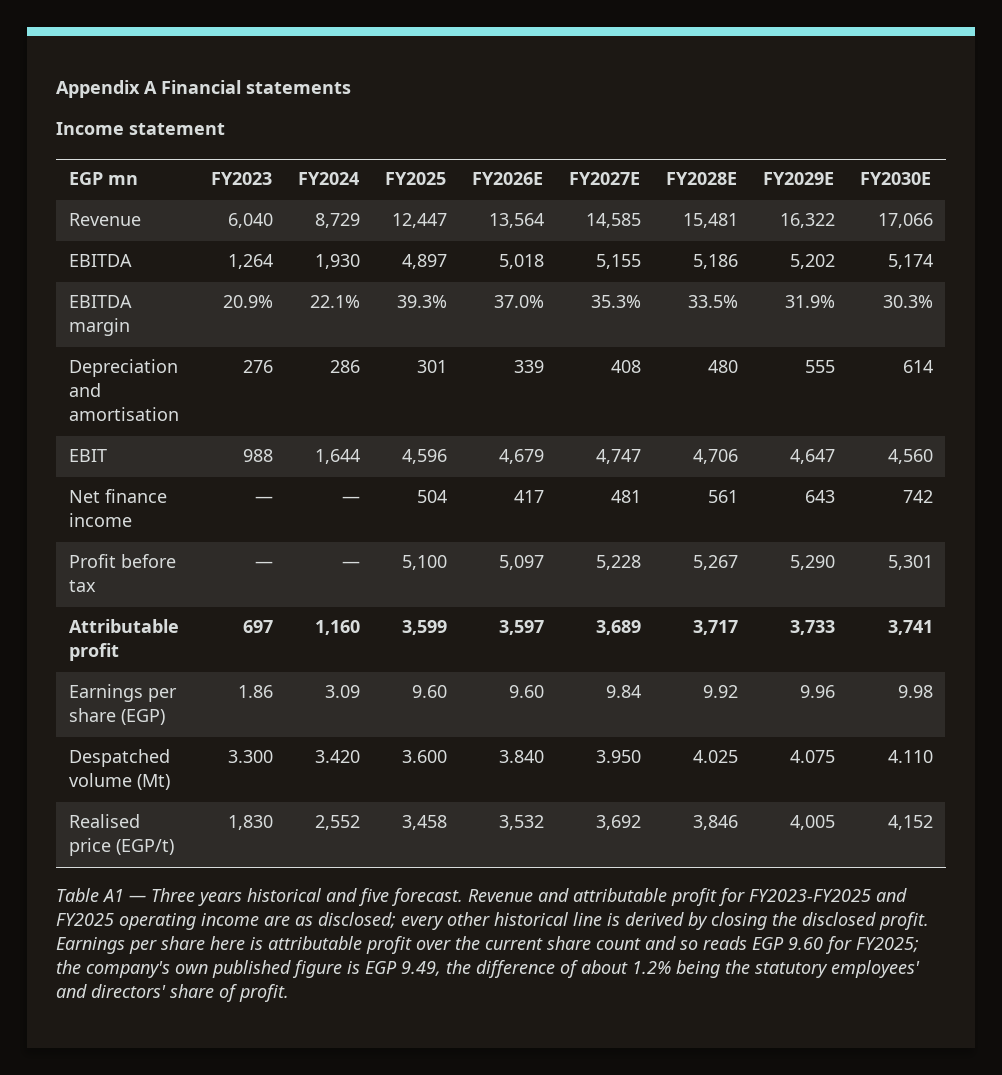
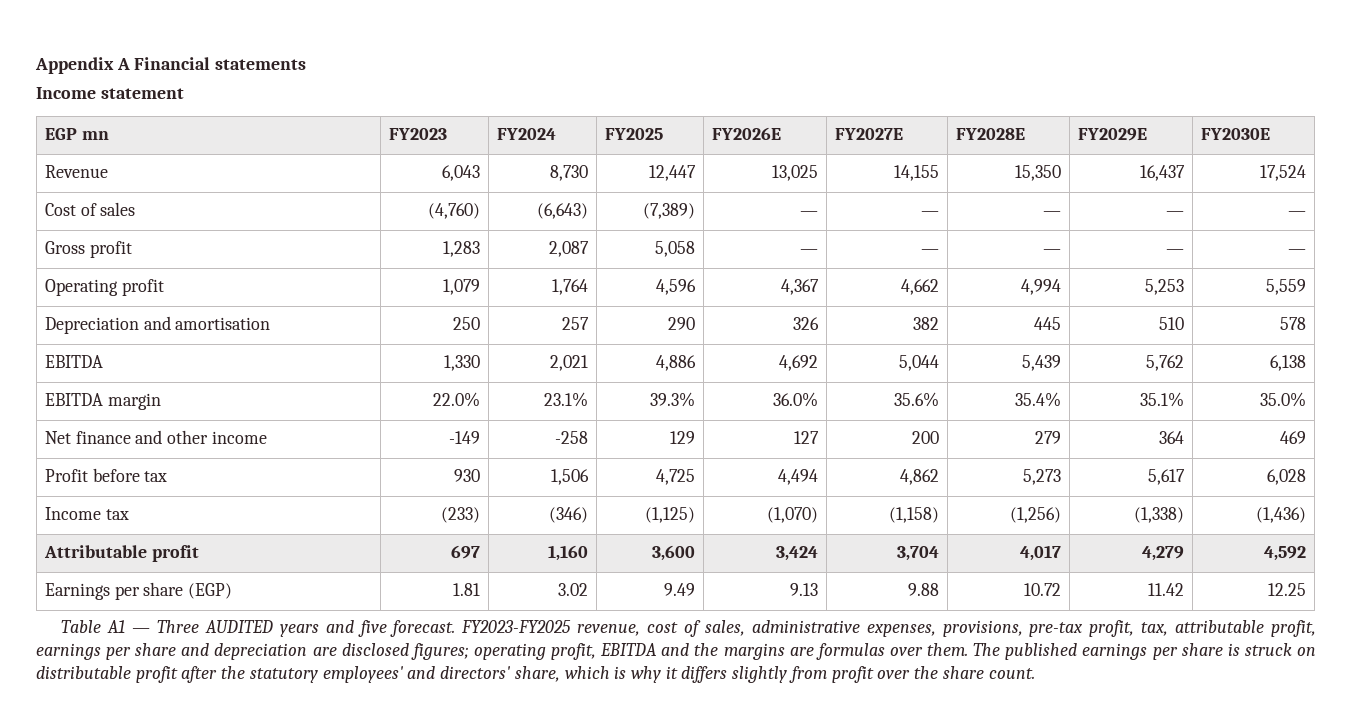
[228,213,274,228] [315,213,361,228] 6,040 | 8,729 -> [442,165,481,181] [550,165,589,181] 6,043 | 8,730
[489,213,545,228] [586,213,642,228] [683,213,739,228] [780,213,836,228] [878,213,934,228] [68,254,132,267] [228,254,274,269] [315,254,361,269] [402,254,448,269] [499,254,545,269] [596,254,642,269] [693,254,739,269] [790,254,836,269] [888,254,934,269] [68,295,132,308] [68,318,130,336] [223,295,274,308] [310,295,361,308] [397,295,448,308] [494,295,545,308] [591,295,642,308] [688,295,739,308] [785,295,836,308] [883,295,934,308] [68,359,178,377] [68,383,101,397] [68,407,179,421] [243,360,274,373] [330,360,361,373] [417,360,448,373] [514,360,545,373] [611,360,642,373] [708,360,739,373] [805,360,836,373] [903,360,934,373] [68,449,107,462] [243,449,274,462] [315,449,361,464] [402,449,448,464] [499,449,545,464] [596,449,642,464] [693,449,739,464] [790,449,836,464] [888,449,934,464] 13,564 | 14,585 | 15,481 | 16,322 | 17,066 // EBITDA | 1,264 | 1,930 | 4,897 | 5,018 | 5,155 | 5,186 | 5,202 | 5,174 // EBITDA margin | 20.9% | 22.1% | 39.3% | 37.0% | 35.3% | 33.5% | 31.9% | 30.3% // Depreciation and amortisation | 276 | 286 | 301 | 339 | 408 | 480 | 555 | 614 // EBIT | 988 | 1,644 | 4,596 | 4,679 | 4,747 | 4,706 | 4,647 | 4,560 -> [772,165,819,181] [894,165,940,181] [1015,165,1062,181] [1140,165,1186,181] [1260,165,1307,181] [44,202,136,216] [428,203,481,219] [537,203,589,219] [643,203,696,219] [800,211,819,216] [921,211,940,216] [1043,211,1062,216] [1166,211,1185,216] [1288,211,1307,216] [44,241,132,258] [443,241,481,257] [549,241,590,257] [655,241,696,257] [800,249,819,254] [921,249,940,254] [1043,249,1062,254] [1166,249,1185,254] [1288,249,1307,254] [44,279,164,296] [443,279,481,295] [552,279,589,295] [656,279,697,295] [781,279,820,295] [901,279,940,295] [1021,279,1062,295] [1145,279,1185,295] [1266,279,1307,295] [44,316,271,334] [453,317,481,330] [562,317,590,330] [668,317,696,330] [793,317,820,330] [913,317,940,330] [1034,317,1062,330] [1159,317,1185,330] [1280,317,1307,330] [44,355,103,368] [444,355,481,371] [550,355,589,371] [656,355,697,371] [779,355,819,371] [899,355,940,371] [1022,355,1062,371] [1146,355,1185,371] [1270,355,1307,371] [44,393,161,410] [433,392,481,407] [544,392,589,407] [650,392,696,407] [773,392,819,407] [894,392,940,407] [1015,392,1062,407] [1140,392,1185,407] [1260,392,1307,407] 13,025 | 14,155 | 15,350 | 16,437 | 17,524 // Cost of sales | (4,760) | (6,643) | (7,389) | — | — | — | — | — // Gross profit | 1,283 | 2,087 | 5,058 | — | — | — | — | — // Operating profit | 1,079 | 1,764 | 4,596 | 4,367 | 4,662 | 4,994 | 5,253 | 5,559 // Depreciation and amortisation | 250 | 257 | 290 | 326 | 382 | 445 | 510 | 578 // EBITDA | 1,330 | 2,021 | 4,886 | 4,692 | 5,044 | 5,439 | 5,762 | 6,138 // EBITDA margin | 22.0% | 23.1% | 39.3% | 36.0% | 35.6% | 35.4% | 35.1% | 35.0%
(167, 496) none -> [135,430,209,444] and other
[255,496,274,503] [342,496,361,503] [417,490,448,503] [514,490,545,503] [611,490,642,503] [708,490,739,503] [805,490,836,503] [903,490,934,503] [68,554,176,568] [68,580,96,592] [255,561,274,568] [342,561,361,568] [402,555,448,570] [499,555,545,570] [596,555,642,570] [693,555,739,570] [790,555,836,570] [888,555,934,570] [68,619,179,633] [68,643,119,661] [243,620,274,633] [315,620,361,635] [402,620,448,635] [499,620,545,635] [596,620,642,635] [693,620,739,635] [790,620,836,635] [888,620,934,635] [68,684,177,702] [68,708,165,725] [238,685,274,698] [325,685,361,698] [412,685,448,698] [509,685,545,698] [606,685,642,698] [703,685,739,698] [800,685,836,698] [898,685,934,698] [68,749,170,767] [68,773,170,790] [228,750,274,763] [315,750,361,763] [402,750,448,763] [499,750,545,763] [596,750,642,763] [693,750,739,763] [790,750,836,763] [888,750,934,763] [68,814,140,828] [68,838,174,856] [228,815,274,830] [315,815,361,830] [402,815,448,830] [499,815,545,830] [596,815,642,830] [693,815,739,830] [790,815,836,830] [888,815,934,830] — | — | 504 | 417 | 481 | 561 | 643 | 742 // Profit before tax | — | — | 5,100 | 5,097 | 5,228 | 5,267 | 5,290 | 5,301 // Attributable profit | 697 | 1,160 | 3,599 | 3,597 | 3,689 | 3,717 | 3,733 | 3,741 // Earnings per share (EGP) | 1.86 | 3.09 | 9.60 | 9.60 | 9.84 | 9.92 | 9.96 | 9.98 // Despatched volume (Mt) | 3.300 | 3.420 | 3.600 | 3.840 | 3.950 | 4.025 | 4.075 | 4.110 // Realised price (EGP/t) | 1,830 | 2,552 | 3,458 | 3,532 | 3,692 | 3,846 | 4,005 | 4,152 -> [449,431,481,444] [555,431,589,444] [670,431,696,444] [794,431,820,444] [912,431,940,444] [1035,431,1062,444] [1159,431,1185,444] [1280,431,1307,444] [44,468,168,482] [454,469,481,482] [551,469,590,485] [656,469,696,485] [778,469,819,485] [900,469,940,485] [1023,469,1062,485] [1148,469,1186,485] [1267,469,1307,485] [44,507,129,520] [441,507,481,523] [549,507,589,523] [645,507,696,523] [767,507,819,523] [889,507,940,523] [1010,507,1062,523] [1134,507,1185,523] [1256,507,1307,523] [43,545,199,562] [451,545,481,559] [548,545,589,561] [652,545,696,561] [776,546,819,561] [897,546,940,561] [1020,545,1062,561] [1142,546,1185,561] [1264,546,1307,561] [44,582,233,600] [453,583,481,596] [558,583,589,596] [664,583,696,596] [790,583,819,596] [908,583,940,596] [1024,583,1062,596] [1148,583,1185,596] [1268,583,1307,596] -149 | -258 | 129 | 127 | 200 | 279 | 364 | 469 // Profit before tax | 930 | 1,506 | 4,725 | 4,494 | 4,862 | 5,273 | 5,617 | 6,028 // Income tax | (233) | (346) | (1,125) | (1,070) | (1,158) | (1,256) | (1,338) | (1,436) // Attributable profit | 697 | 1,160 | 3,600 | 3,424 | 3,704 | 4,017 | 4,279 | 4,592 // Earnings per share (EGP) | 1.81 | 3.02 | 9.49 | 9.13 | 9.88 | 10.72 | 11.42 | 12.25
[198,888,321,906] years historical -> [204,620,319,637] AUDITED years
[468,888,907,906] [56,912,929,930] [56,936,919,954] [56,960,720,978] Revenue and attributable profit for FY2023-FY2025 and FY2025 operating income are as disclosed; every other historical line is derived by closing the disclosed profit. Earnings per share here is attributable profit over the current share count and so reads EGP 9.60 for FY2025; the company's own published figure is EGP 9.49, the difference of about 1.2% being -> [461,620,1316,637] [36,643,1316,660] [36,666,218,683] FY2023-FY2025 revenue, cost of sales, administrative expenses, provisions, pre-tax profit, tax, attributable profit, earnings per share and depreciation are disclosed figures; operating profit, EBITDA and the margins are formulas over them. The published earnings per share is struck on distributable profit after
[170,984,289,1002] share of profit. -> [514,666,1035,683] share, which is why it differs slightly from profit over the share count.

